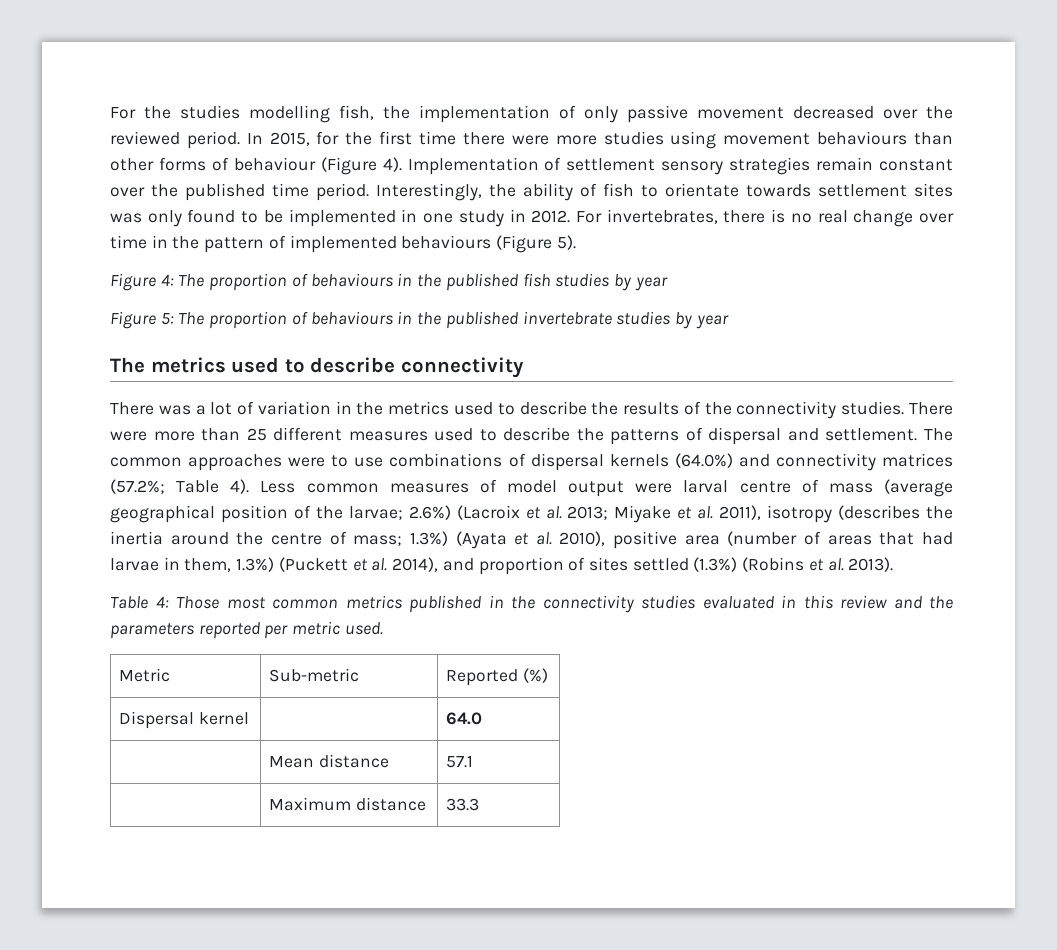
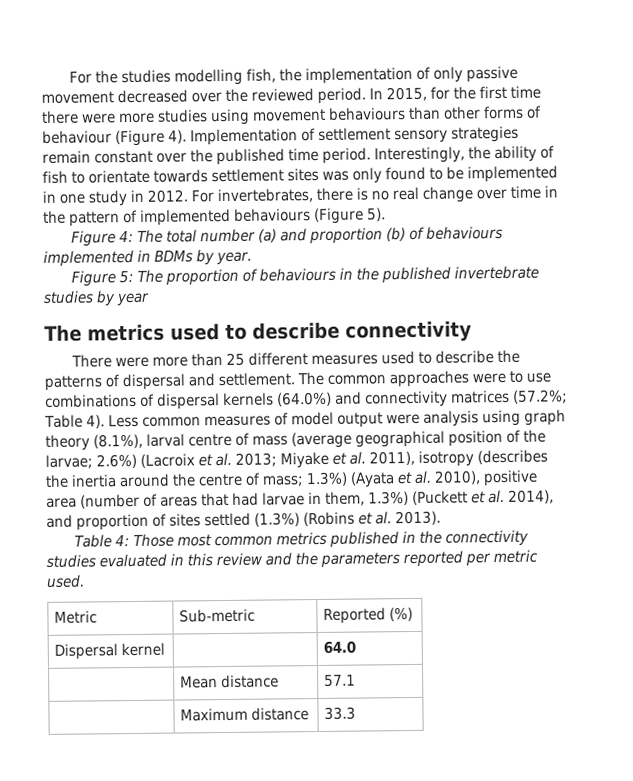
[209,273,668,291] proportion of behaviours in the published fish studies by year -> [166,225,504,245] [43,249,252,267] total number (a) and proportion (b) of behaviours implemented in BDMs by year.
[158,401,954,419] was a lot of variation in the metrics used to describe the results of the connectivity studies. There -> (113, 361) none
(673, 488) none -> [422,409,566,427] [45,433,143,451] analysis using graph theory (8.1%),

